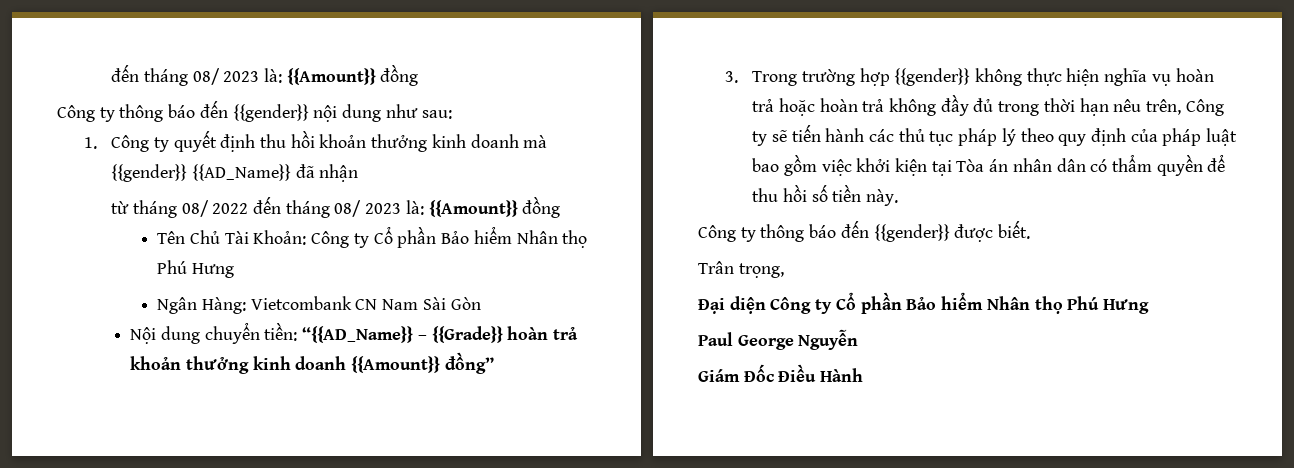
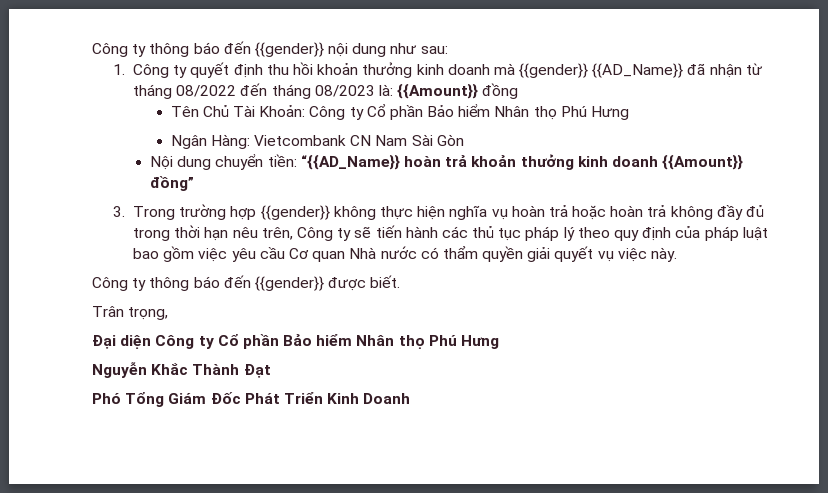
[111,64,419,86] đến tháng 08/ 2023 là: {{Amount}} đồng // -> (92, 50) none
(359, 173) // -> (742, 71) none
[181,196,402,218] 08/ 2022 đến tháng 08/ 2023 -> [176,83,375,99] 08/2022 đến tháng 08/2023
[417,326,503,343] – {{Grade}} -> (400, 162) none
[856,154,1226,176] [752,184,862,202] khởi kiện tại Tòa án nhân dân có thẩm quyền để thu hồi số tiền -> [231,246,647,262] yêu cầu Cơ quan Nhà nước có thẩm quyền giải quyết vụ việc
[698,332,794,350] Paul George -> (500, 342) none
[698,364,864,382] // Giám Đốc Điều Hành -> [151,363,271,378] [92,392,411,407] Khắc Thành Đạt // Phó Tổng Giám Đốc Phát Triển Kinh Doanh

